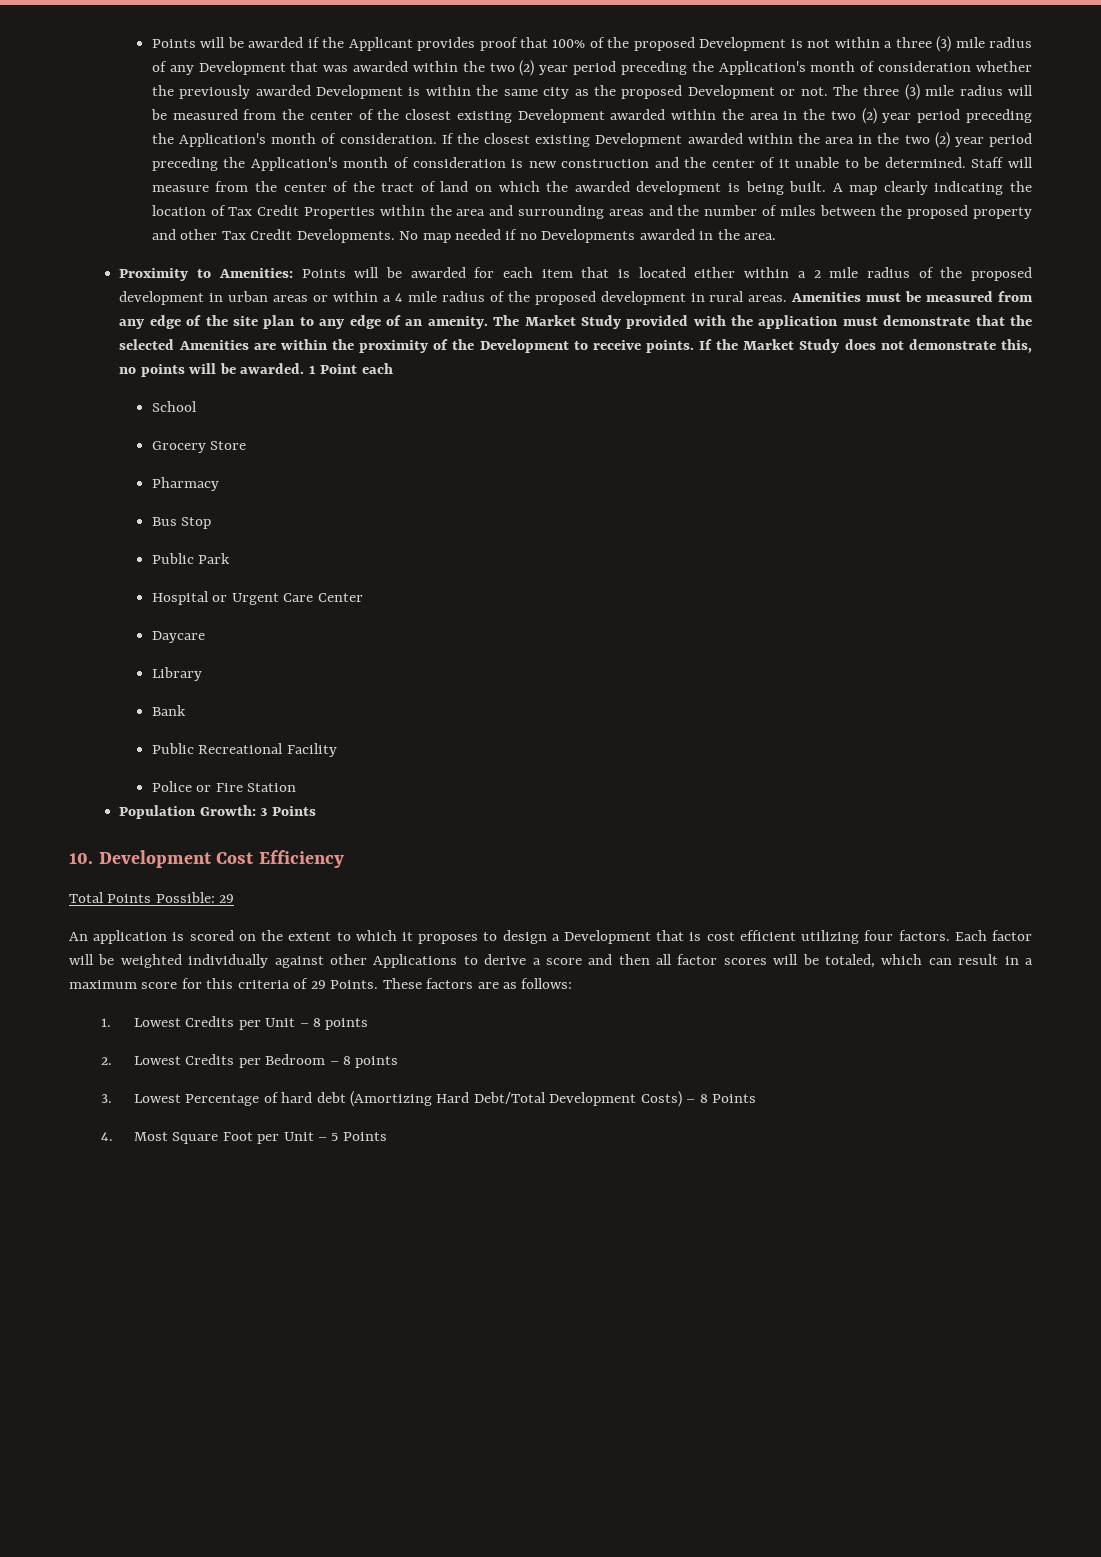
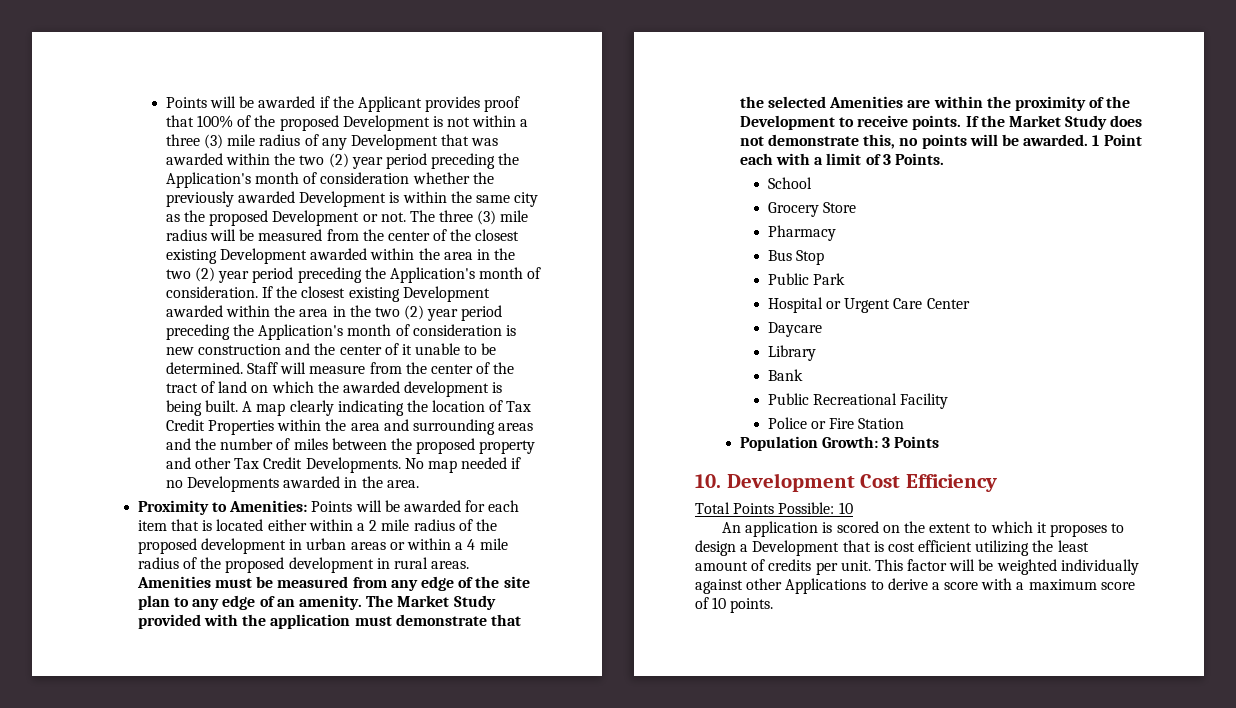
(393, 368) none -> [776,153,945,165] with a limit of 3 Points.
[219,894,235,903] 29 -> [838,502,853,514] 10
[864,930,987,941] four factors. Each -> [1032,540,1089,552] [695,559,903,575] the least amount of credits per unit. This
[588,954,1034,968] [69,978,573,989] [101,1016,369,1030] [101,1054,399,1068] [101,1091,757,1107] [101,1132,387,1144] and then all factor scores will be totaled, which can result in a maximum score for this criteria of 29 Points. These factors are as follows: // 1. Lowest Credits per Unit – 8 points // 2. Lowest Credits per Bedroom – 8 points // 3. Lowest Percentage of hard debt (Amortizing Hard Debt/Total Development Costs) – 8 Points // 4. Most Square Foot per Unit – 5 Points -> [981,578,1135,590] [695,597,774,613] with a maximum score of 10 points.

